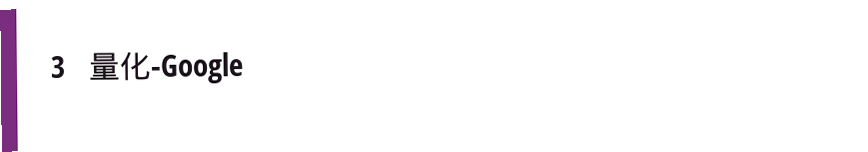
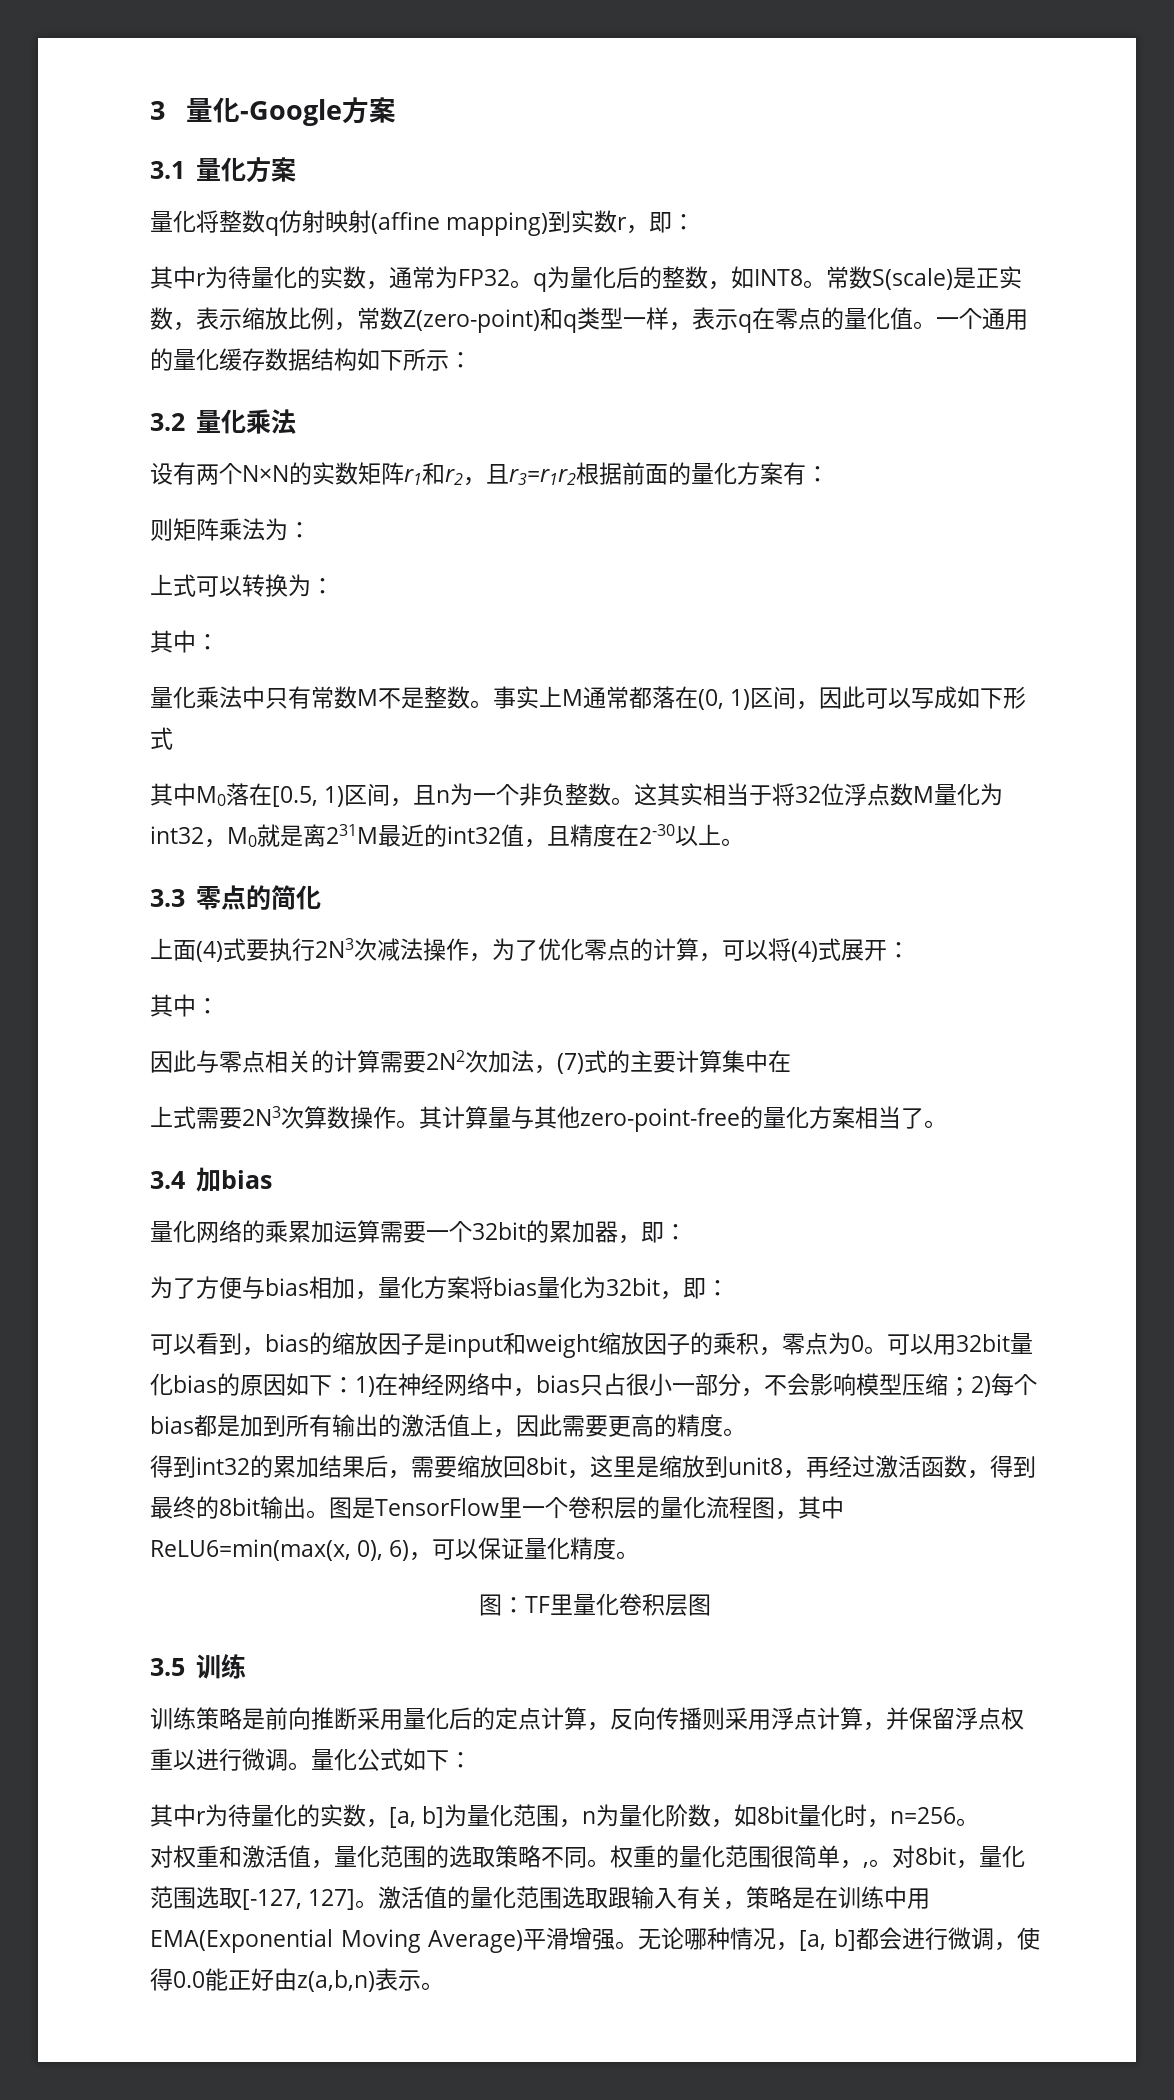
(245, 68) none -> [341,97,396,124] [150,157,297,183] [150,210,696,236] [150,266,1022,292] [150,307,1028,333] [150,348,472,371] [150,409,297,434] [150,462,829,486] [150,518,311,541] [150,574,334,597] [150,630,219,653] [150,686,1027,710] [150,727,173,750] [150,783,1004,807] [150,824,744,848] [150,885,322,910] [150,938,910,962] [150,994,219,1017] [150,1050,791,1074] [150,1106,947,1132] [150,1167,273,1192] [150,1220,687,1244] [150,1276,729,1300] [150,1332,1033,1358] [150,1373,1037,1397] [150,1414,746,1438] [150,1455,1036,1479] [150,1496,844,1520] [150,1537,640,1561] [479,1593,711,1616] [150,1654,247,1679] [150,1707,1024,1731] [150,1748,472,1771] [150,1804,980,1828] [150,1845,1025,1869] [150,1886,931,1910] [150,1927,1040,1953] [150,1968,444,1992] 方案 // 3.1量化方案 // 量化将整数q仿射映射(affine mapping)到实数r，即： // 其中r为待量化的实数，通常为FP32。q为量化后的整数，如INT8。常数S(scale)是正实数，表示缩放比例，常数Z(zero-point)和q类型一样，表示q在零点的量化值。一个通用的量化缓存数据结构如下所示： // 3.2量化乘法 // 设有两个N×N的实数矩阵r1和r2，且r3=r1r2根据前面的量化方案有： // 则矩阵乘法为： // 上式可以转换为： // 其中： // 量化乘法中只有常数M不是整数。事实上M通常都落在(0, 1)区间，因此可以写成如下形式 // 其中M0落在[0.5, 1)区间，且n为一个非负整数。这其实相当于将32位浮点数M量化为int32，M0就是离231M最近的int32值，且精度在2-30以上。 // 3.3零点的简化 // 上面(4)式要执行2N3次减法操作，为了优化零点的计算，可以将(4)式展开： // 其中： // 因此与零点相关的计算需要2N2次加法，(7)式的主要计算集中在 // 上式需要2N3次算数操作。其计算量与其他zero-point-free的量化方案相当了。 // 3.4加bias // 量化网络的乘累加运算需要一个32bit的累加器，即： // 为了方便与bias相加，量化方案将bias量化为32bit，即： // 可以看到，bias的缩放因子是input和weight缩放因子的乘积，零点为0。可以用32bit量化bias的原因如下：1)在神经网络中，bias只占很小一部分，不会影响模型压缩；2)每个bias都是加到所有输出的激活值上，因此需要更高的精度。 // 得到int32的累加结果后，需要缩放回8bit，这里是缩放到unit8，再经过激活函数，得到最终的8bit输出。图是TensorFlow里一个卷积层的量化流程图，其中ReLU6=min(max(x, 0), 6)，可以保证量化精度。 // 图：TF里量化卷积层图 // 3.5训练 // 训练策略是前向推断采用量化后的定点计算，反向传播则采用浮点计算，并保留浮点权重以进行微调。量化公式如下： // 其中r为待量化的实数，[a, b]为量化范围，n为量化阶数，如8bit量化时，n=256。 // 对权重和激活值，量化范围的选取策略不同。权重的量化范围很简单，,。对8bit，量化范围选取[-127, 127]。激活值的量化范围选取跟输入有关，策略是在训练中用EMA(Exponential Moving Average)平滑增强。无论哪种情况，[a, b]都会进行微调，使得0.0能正好由z(a,b,n)表示。

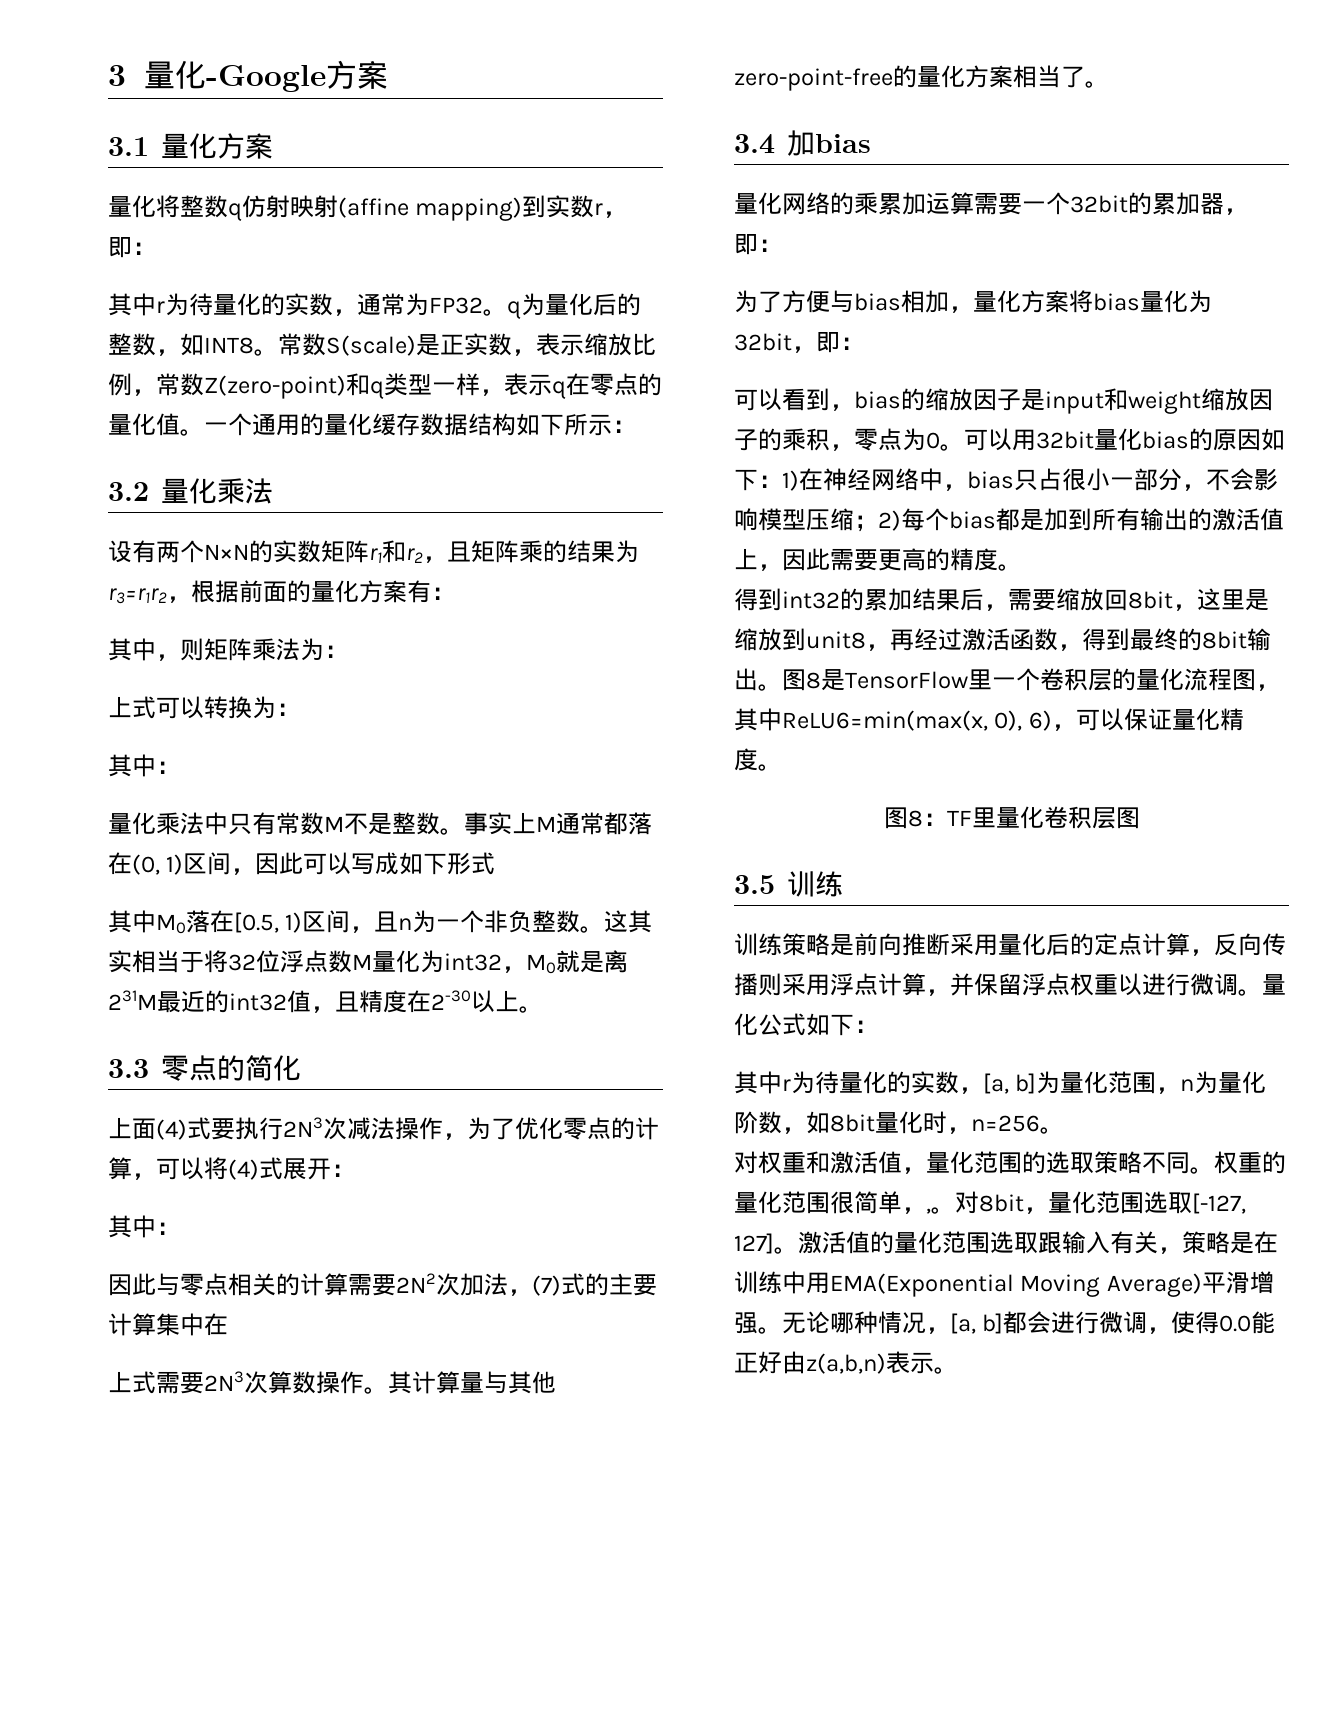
[509,469,576,485] r3=r1r2 -> [471,540,639,563] [108,588,191,604] 矩阵乘的结果为r3=r1r2，
(829, 474) none -> [108,638,180,661] 其中，
(352, 1508) none -> [806,672,821,689] 8
(502, 1605) none -> [907,810,923,827] 8

